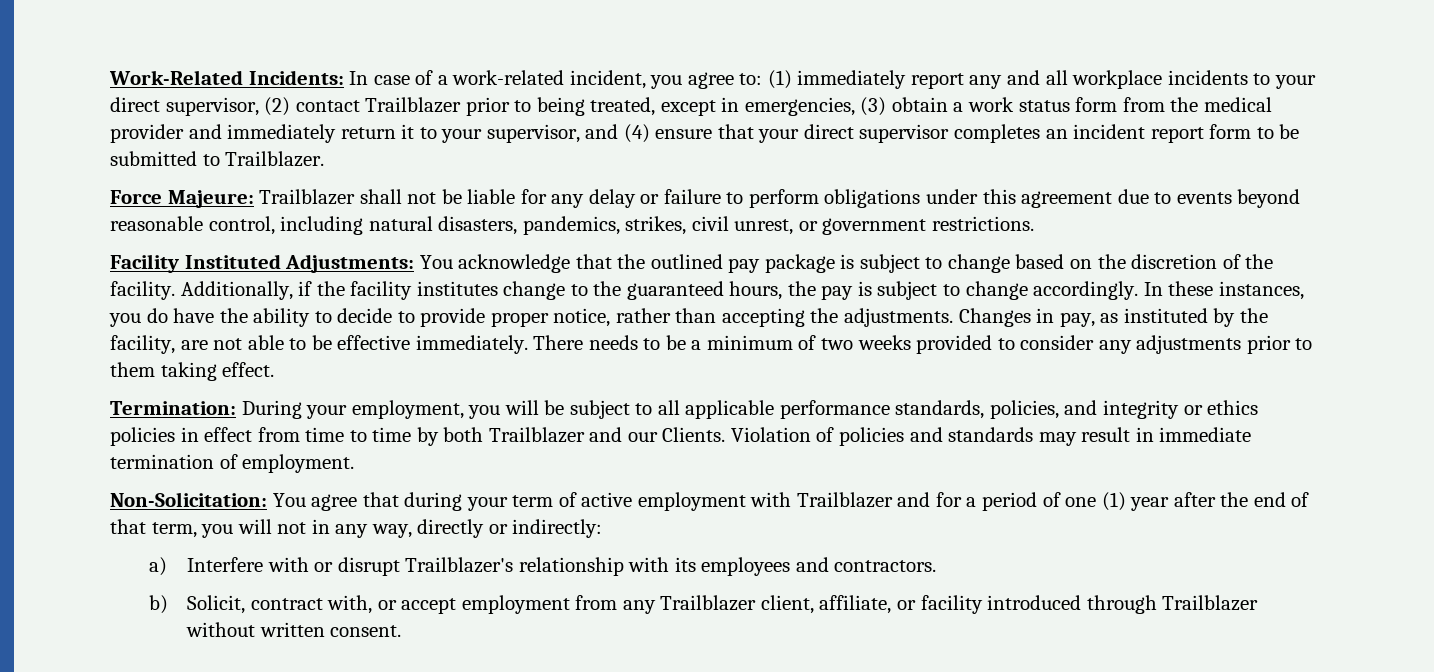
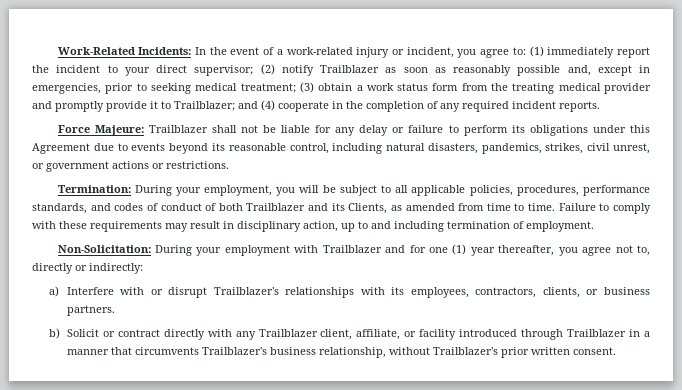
[373,75,410,85] case -> [209,47,260,55] the event
(565, 77) none -> [356,47,404,58] injury or
[969,70,1316,89] [110,97,855,116] any and all workplace incidents to your direct supervisor, (2) contact Trailblazer prior to being treated, except in emergencies, -> [32,64,650,76] [32,83,296,94] the incident to your direct supervisor; (2) notify Trailblazer as soon as reasonably possible and, except in emergencies, prior to seeking medical treatment;
(1199, 104) none -> [512,83,555,94] treating
[227,124,1300,143] [110,151,325,167] immediately return it to your supervisor, and (4) ensure that your direct supervisor completes an incident report form to be submitted to Trailblazer. -> [55,100,600,112] promptly provide it to Trailblazer; and (4) cooperate in the completion of any required incident reports.
(819, 198) none -> [511,125,525,133] its
[1021,191,1113,208] agreement -> [32,143,90,154] Agreement
(1301, 198) none -> [211,143,225,151] its
(927, 226) none -> [112,161,164,169] actions or
[110,254,1274,273] [110,281,1304,300] [109,308,1268,327] [110,335,1313,354] [110,362,275,381] // Facility Instituted Adjustments: You acknowledge that the outlined pay package is subject to change based on the discretion of the facility. Additionally, if the facility institutes change to the guaranteed hours, the pay is subject to change accordingly. In these instances, you do have the ability to decide to provide proper notice, rather than accepting the adjustments. Changes in pay, as instituted by the facility, are not able to be effective immediately. There needs to be a minimum of two weeks provided to consider any adjustments prior to them taking effect. -> (229, 165) none
[779,400,1259,419] [110,427,1252,446] [110,454,355,473] [110,492,633,511] performance standards, policies, and integrity or ethics policies in effect from time to time by both Trailblazer and our Clients. Violation of policies and standards may result in immediate termination of employment. // Non-Solicitation: You agree that during your term of active -> [469,185,650,196] [32,203,652,214] [32,221,594,232] [57,245,222,256] policies, procedures, performance standards, and codes of conduct of both Trailblazer and its Clients, as amended from time to time. Failure to comply with these requirements may result in disciplinary action, up to and including termination of employment. // Non-Solicitation: During your
[966,492,1310,511] [110,519,412,538] a period of one (1) year after the end of that term, you will not in any way, -> [428,244,650,256] one (1) year thereafter, you agree not to,
[518,557,624,576] relationship -> [285,287,355,298] relationships
[701,557,937,576] [148,595,618,614] employees and contractors. // b) Solicit, contract with, or accept employment from -> [410,287,650,298] [66,305,115,316] [49,328,232,340] employees, contractors, clients, or business partners. // b) Solicit or contract directly with
[186,622,256,637] without -> [629,329,650,337] [66,347,529,358] in a manner that circumvents Trailblazer's business relationship, without Trailblazer's prior

